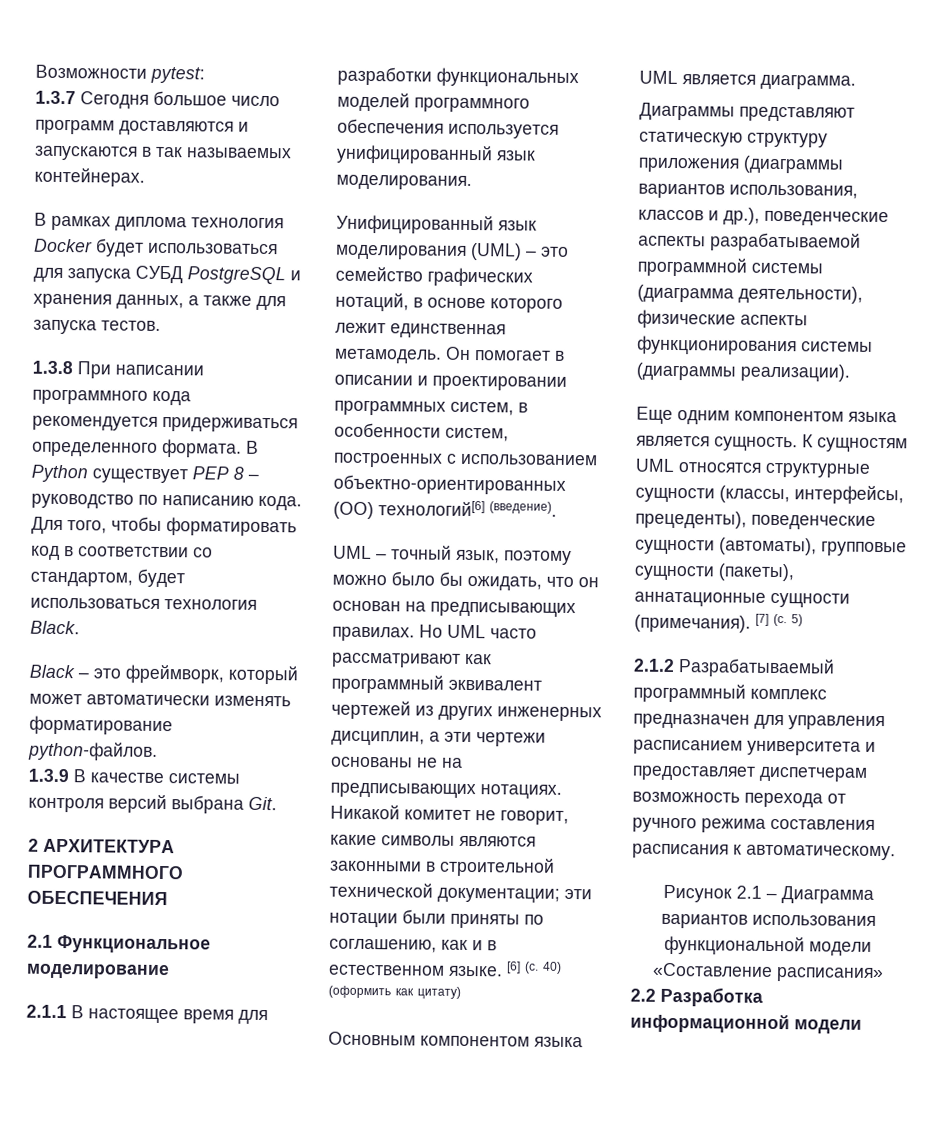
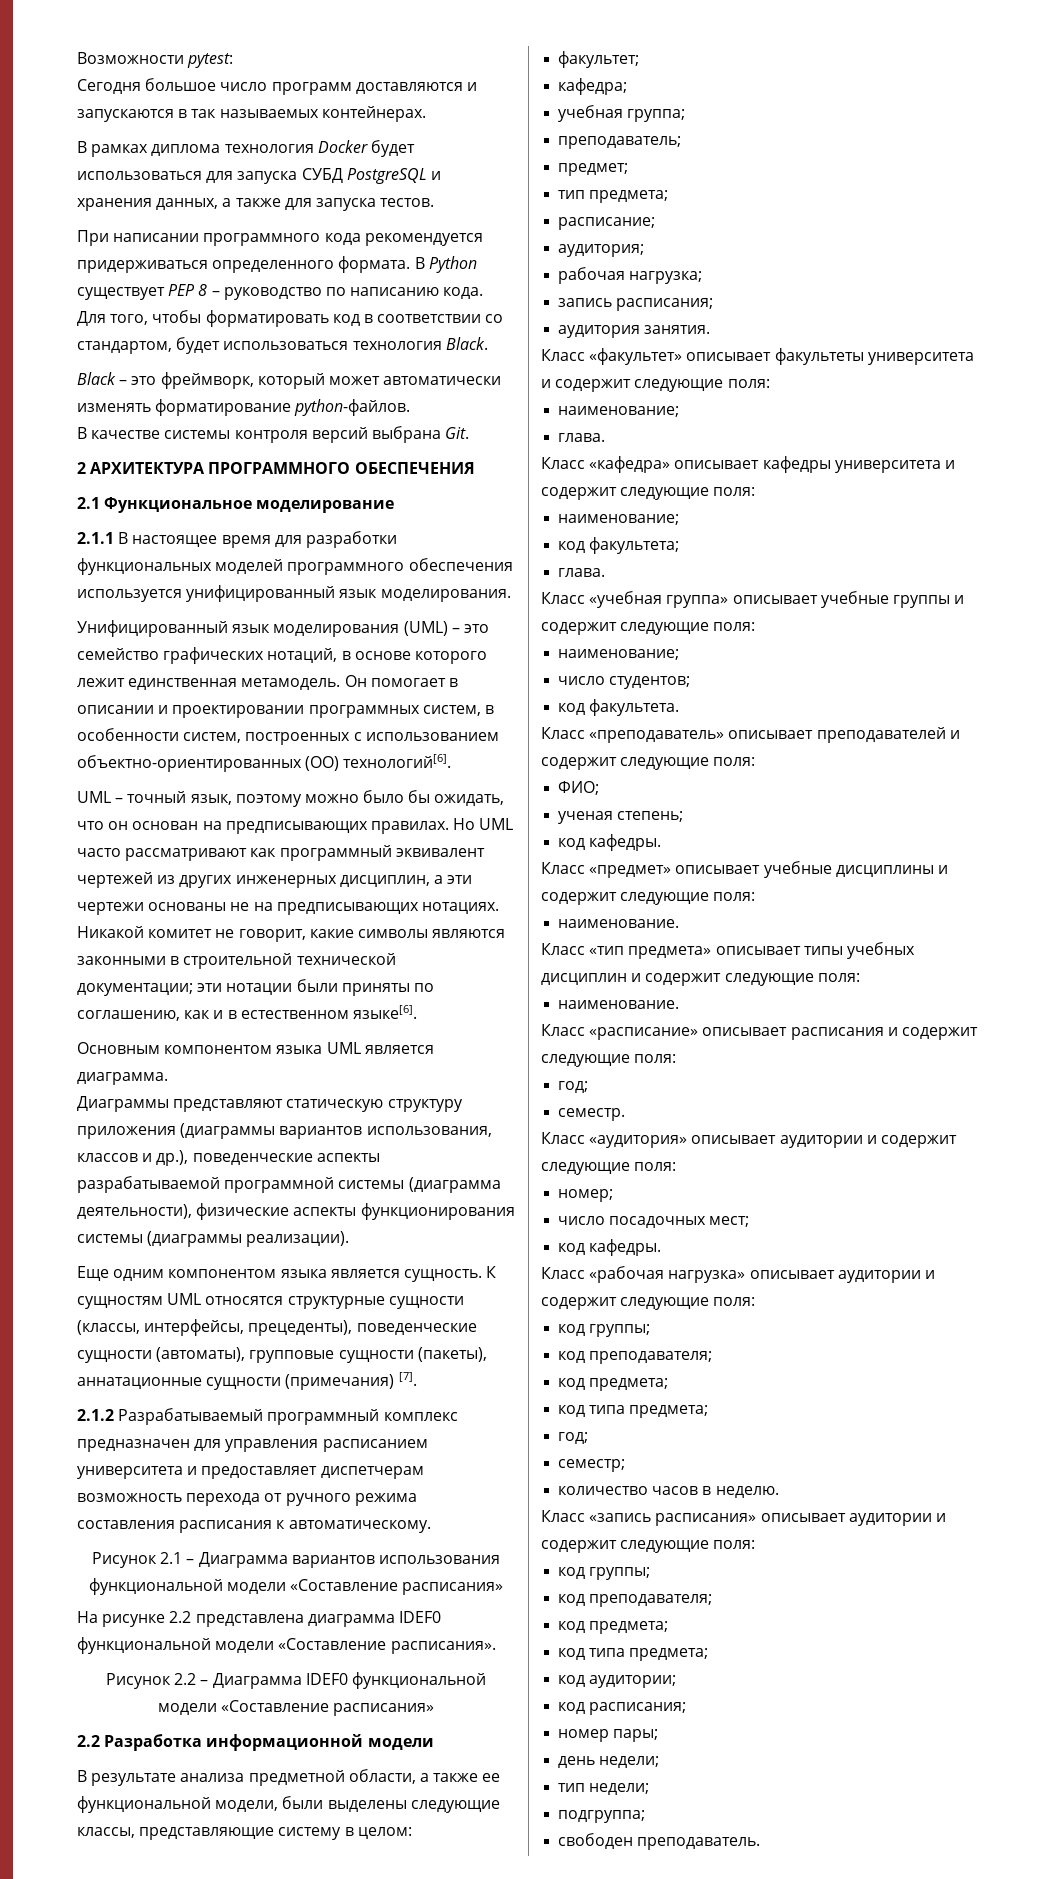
[35,90,76,105] 1.3.7 -> (234, 60) none
[32,360,73,375] 1.3.8 -> (435, 202) none
[28,768,69,783] 1.3.9 -> (411, 407) none
[378,500,557,517] технологий[6] (введение). -> [343,754,452,768] технологий[6].
[448,961,562,977] [328,985,461,999] языке. [6] (с. 40) (оформить как цитату) -> [352,1005,417,1019] языке[6].
[634,613,803,633] (примечания). [7] (с. 5) -> [285,1372,417,1390] (примечания) [7].
[630,986,763,1007] [630,1013,862,1034] 2.2 Разработка информационной модели -> [77,1611,441,1627] [77,1637,496,1654] [106,1672,486,1689] [157,1700,435,1716] [77,1734,434,1751] [77,1769,501,1786] [77,1796,500,1813] [77,1827,412,1840] [558,51,640,68] [558,78,628,95] [558,105,686,122] [558,136,682,149] [558,163,629,176] [558,190,669,203] [558,217,656,230] [558,244,645,257] [558,267,703,284] [558,298,714,311] [558,325,711,338] [541,348,974,365] [541,379,770,392] [558,406,680,417] [558,433,606,442] [541,456,955,473] [541,487,756,500] [558,514,680,525] [558,537,680,554] [558,568,606,577] [541,591,965,608] [541,622,756,635] [558,649,680,660] [558,676,691,689] [558,699,680,716] [541,727,960,743] [541,757,756,770] [558,781,600,795] [558,811,684,824] [558,834,662,851] [541,861,948,878] [541,892,756,905] [558,919,680,928] [541,942,915,959] [541,973,860,986] [558,1000,680,1009] [541,1024,978,1040] [541,1054,677,1067] [558,1081,589,1093] [558,1108,626,1121] [541,1132,957,1148] [541,1162,677,1175] [558,1189,614,1202] [558,1216,750,1228] [558,1239,662,1256] [541,1266,935,1283] [541,1297,756,1310] [558,1324,651,1337] [558,1351,713,1364] [558,1378,669,1391] [558,1405,709,1418] [558,1432,589,1444] [558,1459,626,1472] [558,1486,779,1498] [541,1510,946,1526] [541,1540,756,1553] [558,1567,651,1580] [558,1594,713,1607] [558,1621,669,1634] [558,1648,709,1661] [558,1675,677,1688] [558,1702,687,1715] [558,1729,659,1742] [558,1756,660,1768] [558,1783,650,1795] [558,1810,646,1823] [558,1833,761,1850] На рисунке 2.2 представлена диаграмма IDEF0 функциональной модели «Составление расписания». // Рисунок 2.2 – Диаграмма IDEF0 функциональной модели «Составление расписания» // 2.2 Разработка информационной модели // В результате анализа предметной области, а также ее функциональной модели, были выделены следующие классы, представляющие систему в целом: // факультет; // кафедра; // учебная группа; // преподаватель; // предмет; // тип предмета; // расписание; // аудитория; // рабочая нагрузка; // запись расписания; // аудитория занятия. // Класс «факультет» описывает факультеты университета и содержит следующие поля: // наименование; // глава. // Класс «кафедра» описывает кафедры университета и содержит следующие поля: // наименование; // код факультета; // глава. // Класс «учебная группа» описывает учебные группы и содержит следующие поля: // наименование; // число студентов; // код факультета. // Класс «преподаватель» описывает преподавателей и содержит следующие поля: // ФИО; // ученая степень; // код кафедры. // Класс «предмет» описывает учебные дисциплины и содержит следующие поля: // наименование. // Класс «тип предмета» описывает типы учебных дисциплин и содержит следующие поля: // наименование. // Класс «расписание» описывает расписания и содержит следующие поля: // год; // семестр. // Класс «аудитория» описывает аудитории и содержит следующие поля: // номер; // число посадочных мест; // код кафедры. // Класс «рабочая нагрузка» описывает аудитории и содержит следующие поля: // код группы; // код преподавателя; // код предмета; // код типа предмета; // год; // семестр; // количество часов в неделю. // Класс «запись расписания» описывает аудитории и содержит следующие поля: // код группы; // код преподавателя; // код предмета; // код типа предмета; // код аудитории; // код расписания; // номер пары; // день недели; // тип недели; // подгруппа; // свободен преподаватель.

